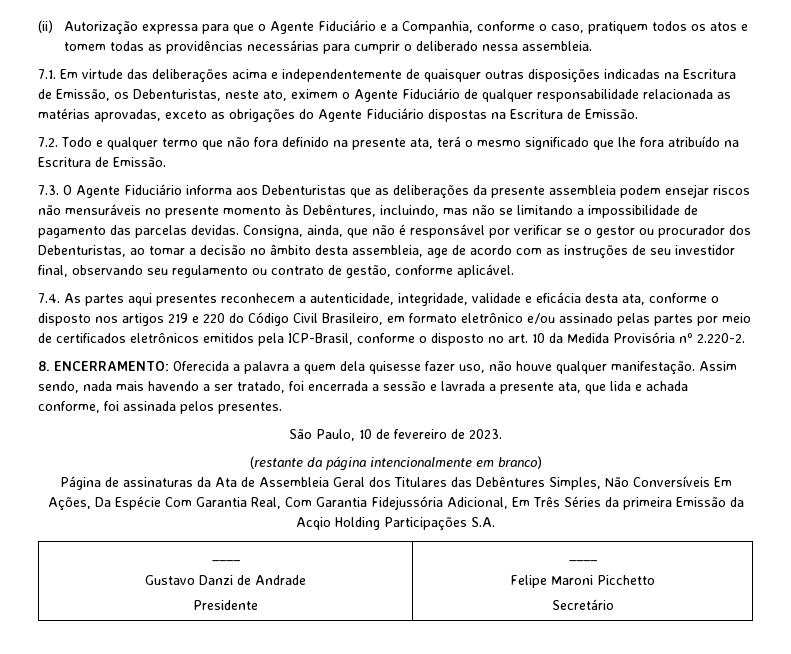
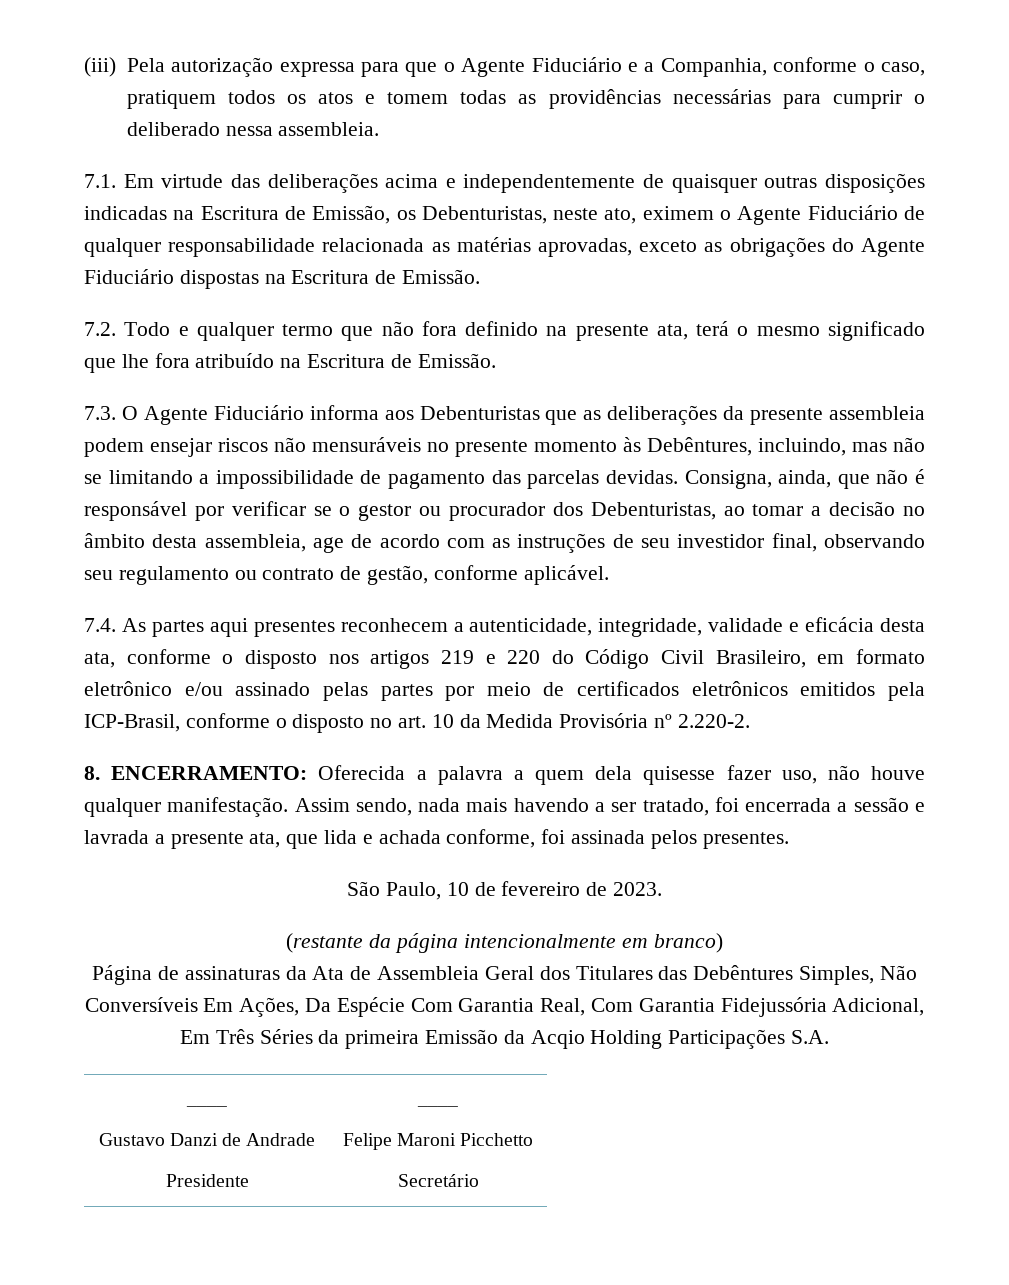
[38,20,139,35] (ii) Autorização -> [84,57,274,77] (iii) Pela autorização

